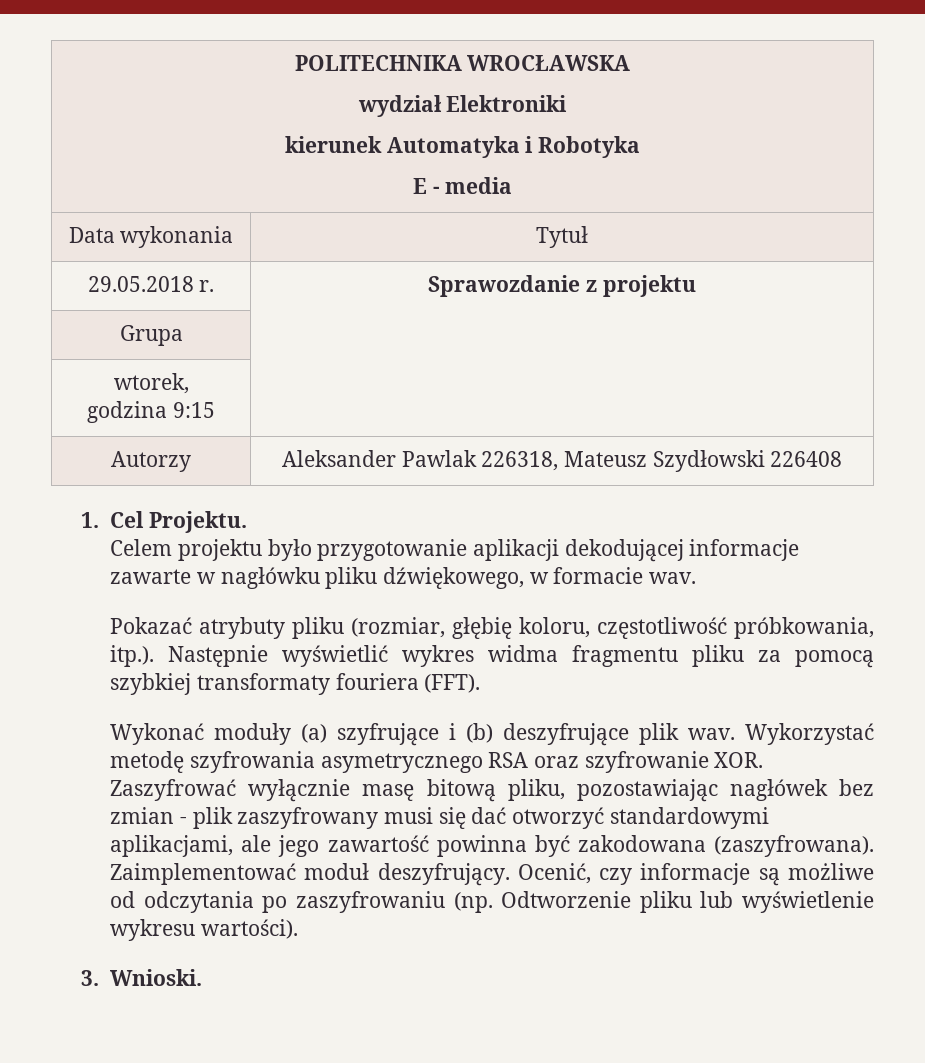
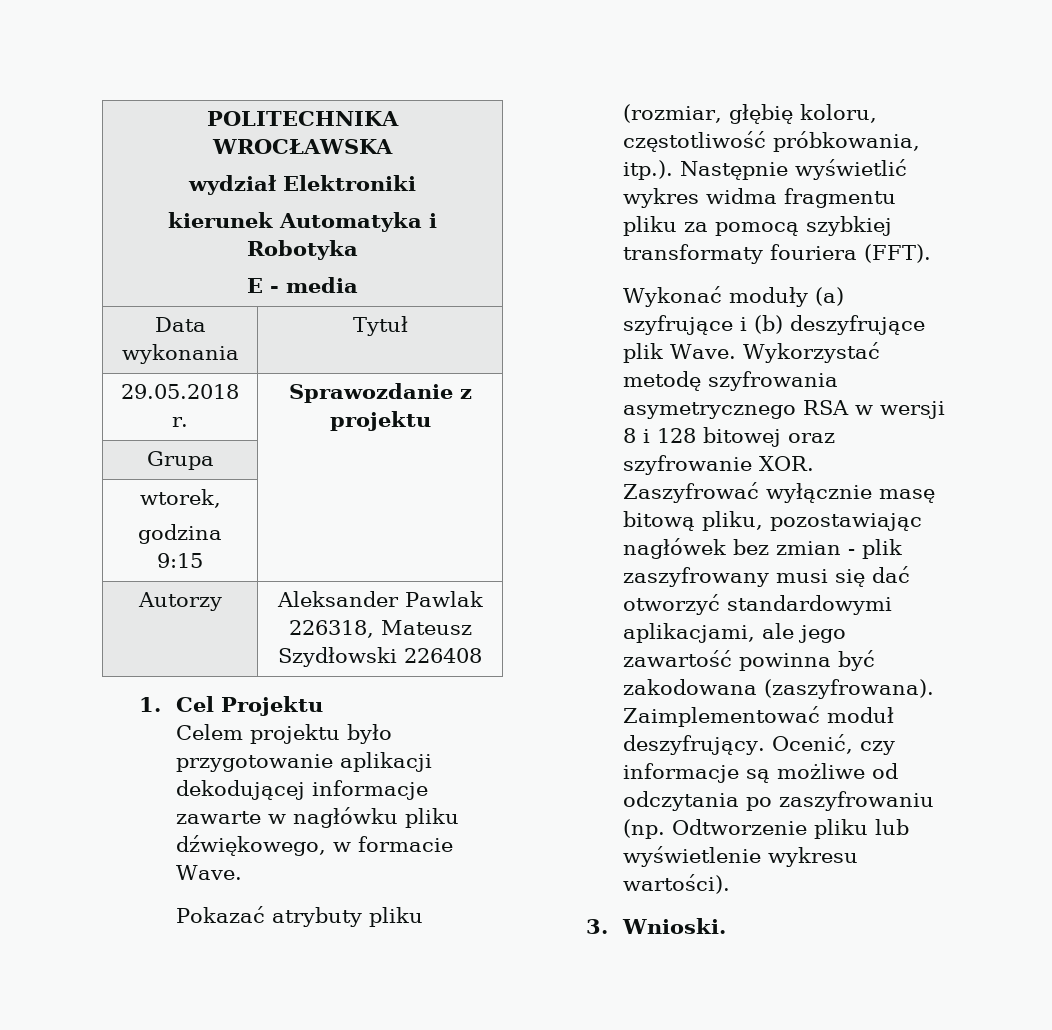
[148,511,247,533] Projektu. -> [220,696,323,716] Projektu
[648,572,696,584] wav. -> [175,865,242,880] Wave.
[688,728,736,740] wav. -> [669,344,736,359] Wave.
(529, 760) none -> [854,401,945,419] [622,427,781,447] w wersji 8 i 128 bitowej

